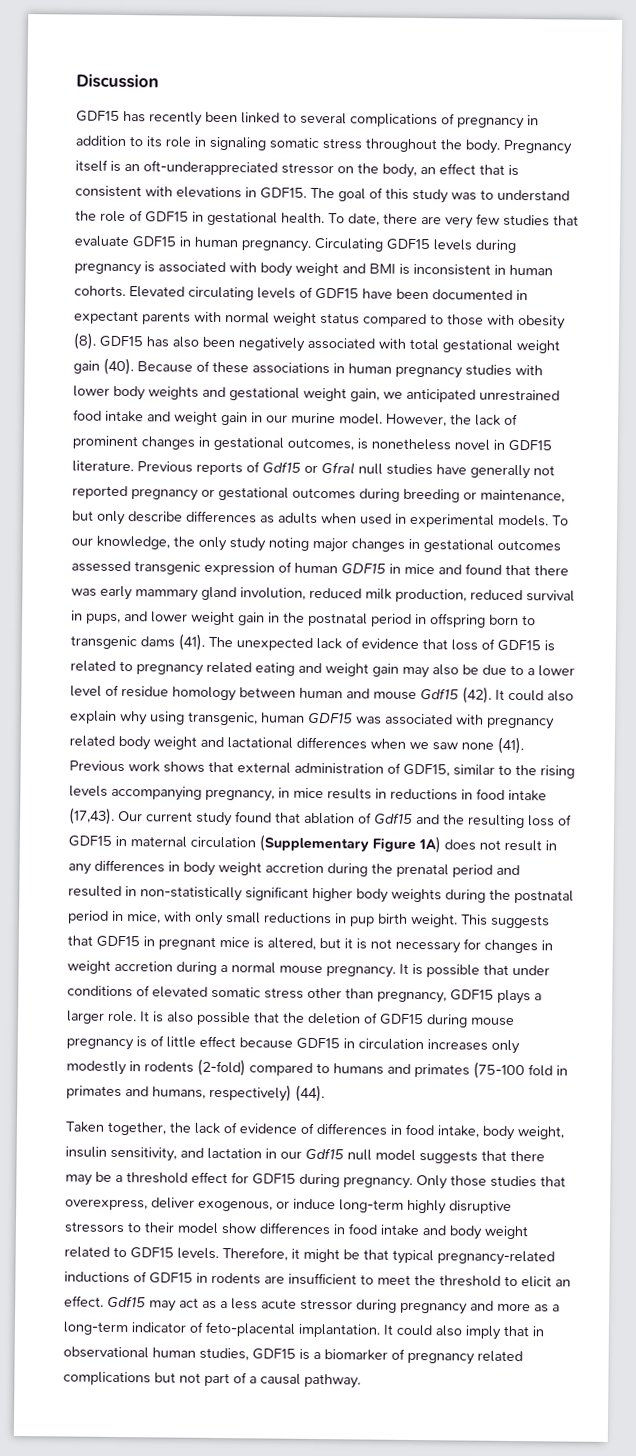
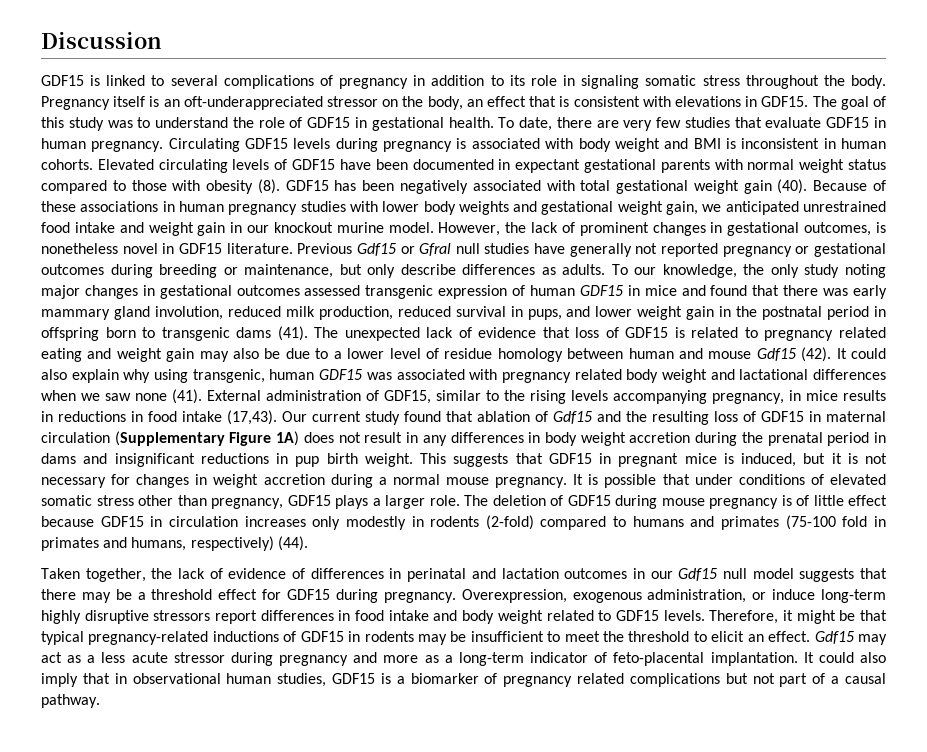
[123,110,238,126] has recently been -> [90,75,101,86] is
(139, 317) none -> [583,159,656,173] gestational
[172,336,199,348] also -> (357, 185) none
(288, 418) none -> [273,222,333,233] knockout
[196,461,260,476] reports of -> (353, 248) none
[278,512,549,528] adults when used in experimental models. -> [562,264,606,275] adults.
[69,760,291,774] Previous work shows that external -> [207,390,261,401] External
[496,864,520,876] [68,885,574,904] [68,910,261,927] and resulted in non-statistically significant higher body weights during the postnatal period in mice, with only small -> [873,432,886,443] [41,453,195,467] in dams and insignificant
[267,937,316,950] altered, -> [741,453,796,467] induced,
[140,1011,305,1026] It is also possible that the -> [464,495,488,506] The
[405,1123,564,1141] [65,1146,177,1162] food intake, body weight, insulin sensitivity, -> [407,568,467,582] perinatal
(262, 1153) none -> [564,568,628,579] outcomes
[416,1175,566,1190] [65,1197,273,1212] Only those studies that overexpress, deliver exogenous, -> [461,589,747,603] Overexpression, exogenous administration,
[127,1222,256,1235] to their model show -> [215,610,258,624] report
[264,1275,285,1284] are -> [417,631,467,645] may be

